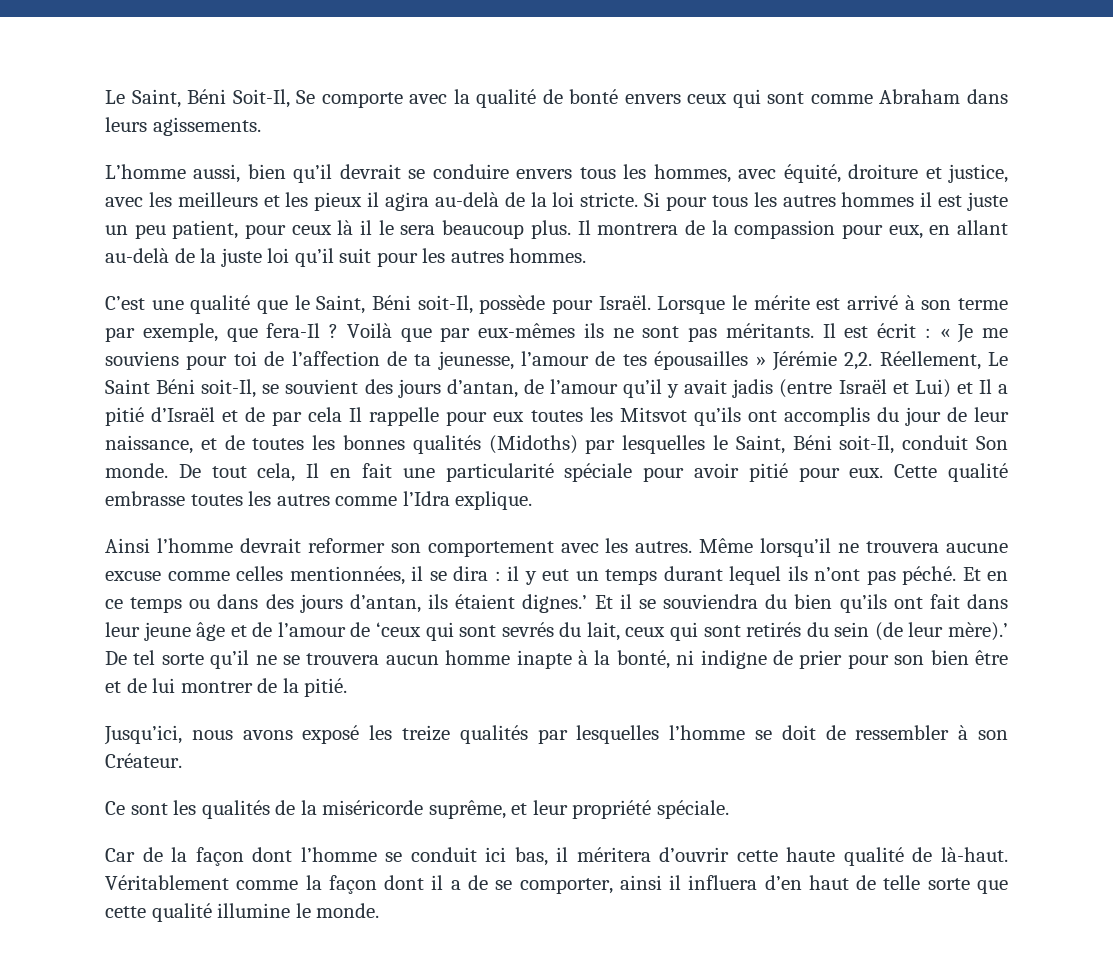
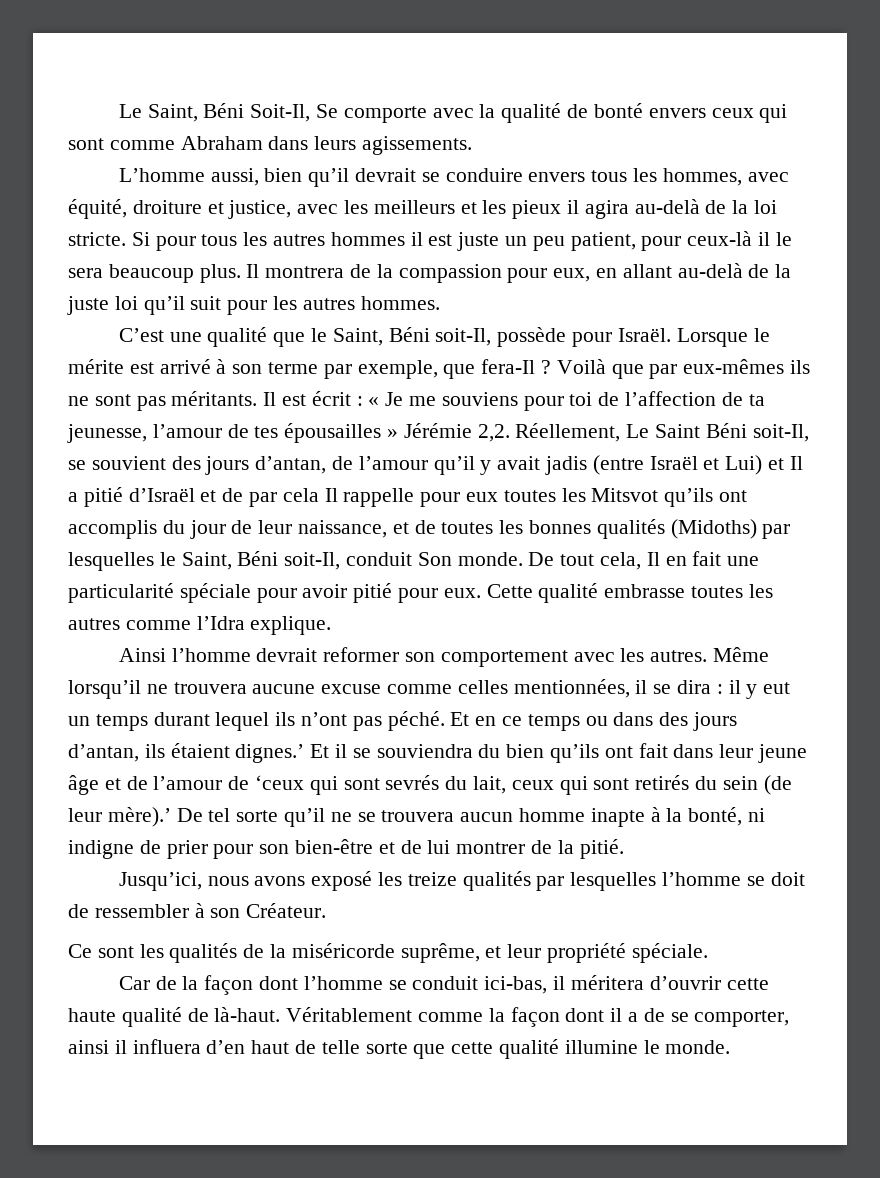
[291,220,354,235] ceux là -> [687,231,753,246] ceux-là
[930,650,1008,665] bien être -> [295,839,374,854] bien-être
[485,847,548,866] ici bas, -> [484,976,548,994] ici-bas,

